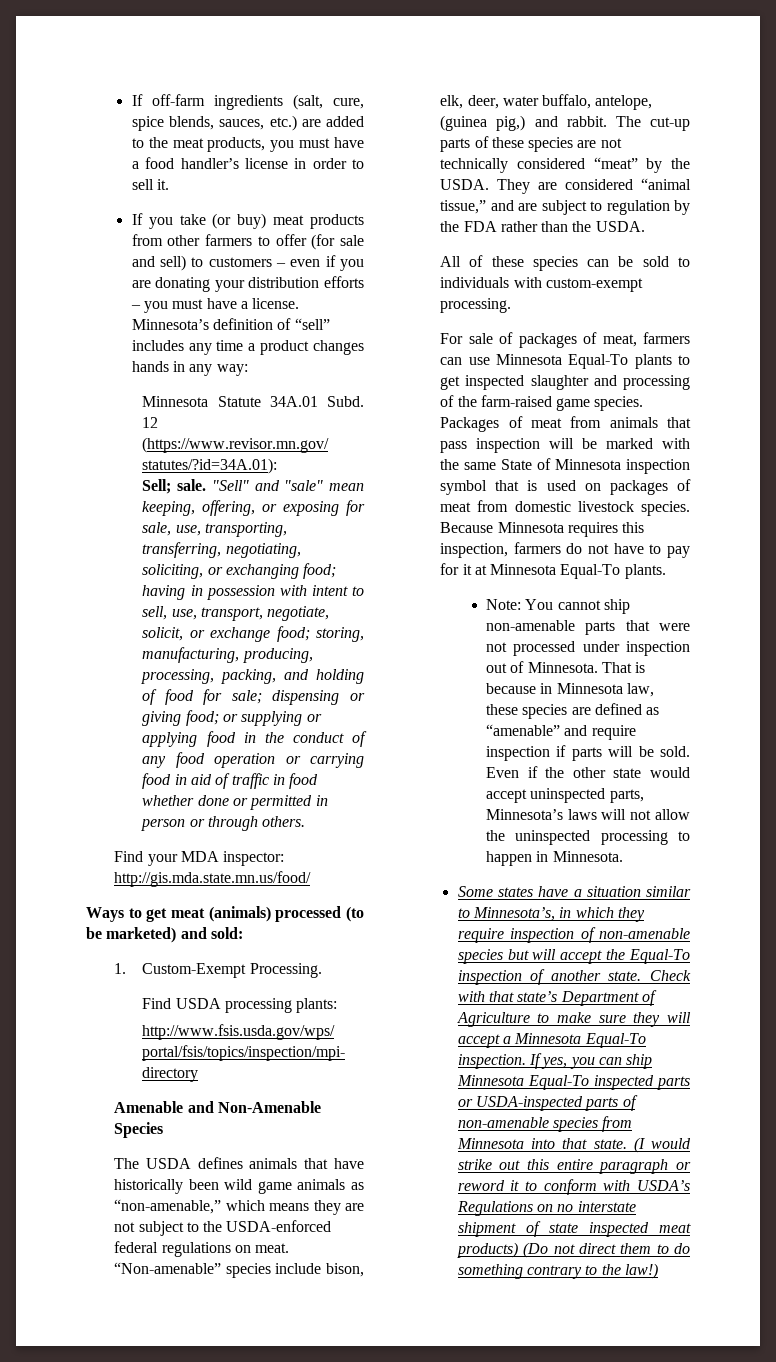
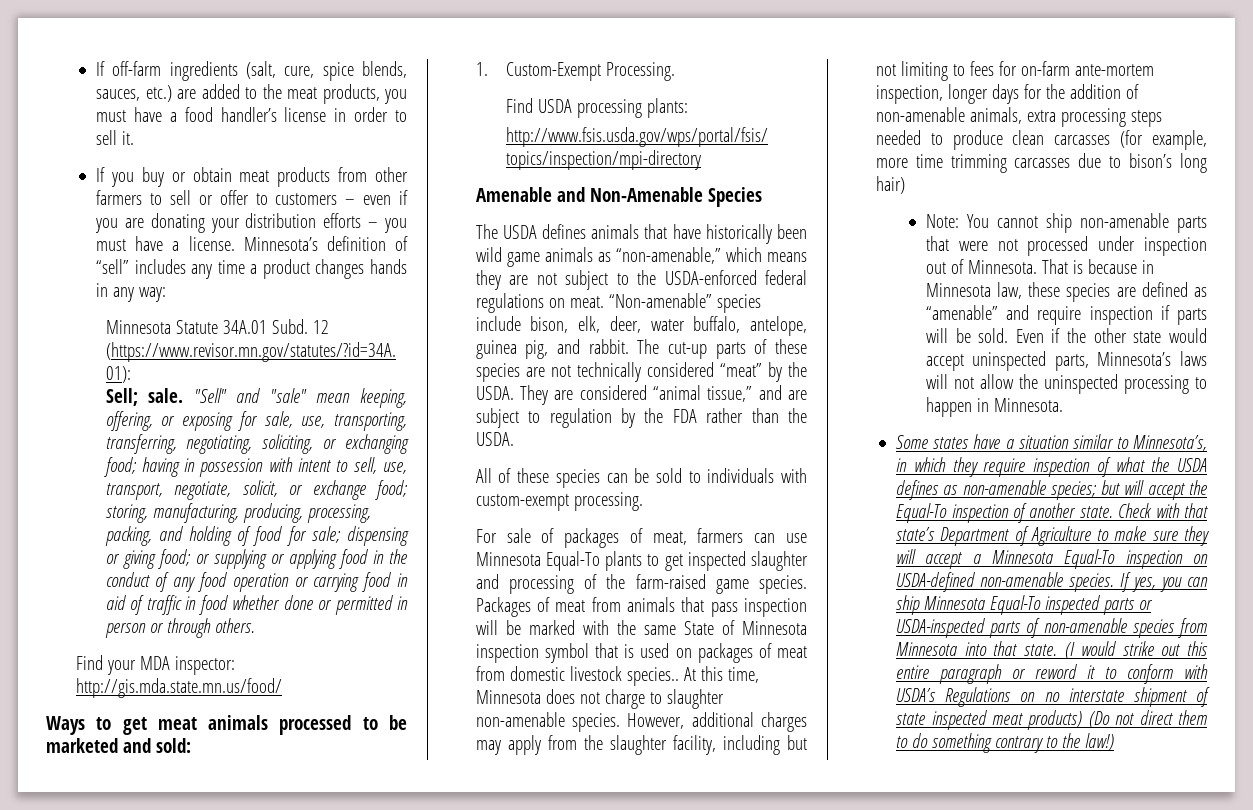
[179,213,267,229] take (or buy) -> [141,167,232,187] buy or obtain
[275,234,364,250] [131,255,187,271] offer (for sale and sell) -> [169,190,249,205] sell or offer
[208,906,365,922] [86,927,177,943] (animals) processed (to be marketed) -> [208,715,407,735] [46,738,118,753] animals processed to be marketed
[440,115,526,131] (guinea pig,) -> [475,340,549,359] guinea pig,
[641,501,690,516] [440,522,645,537] [440,542,690,558] [440,563,666,579] species. Because Minnesota requires this inspection, farmers do not have to pay for it at Minnesota Equal-To plants. -> [626,666,759,686] [475,689,724,709] [475,712,807,732] [475,735,807,755] [875,61,1154,81] [875,84,1139,104] [875,107,1162,127] [875,130,1207,150] [875,153,1207,173] [875,176,905,194] species.. At this time, Minnesota does not charge to slaughter non-amenable species. However, additional charges may apply from the slaughter facility, including but not limiting to fees for on-farm ante-mortem inspection, longer days for the addition of non-amenable animals, extra processing steps needed to produce clean carcasses (for example, more time trimming carcasses due to bison’s long hair)
[599,928,690,939] [457,949,503,964] non-amenable species -> [1115,457,1207,472] [896,480,1097,500] what the USDA defines as non-amenable species;
[457,1054,526,1069] inspection. -> [1125,550,1208,569] [896,572,1115,592] inspection on USDA-defined non-amenable species.

